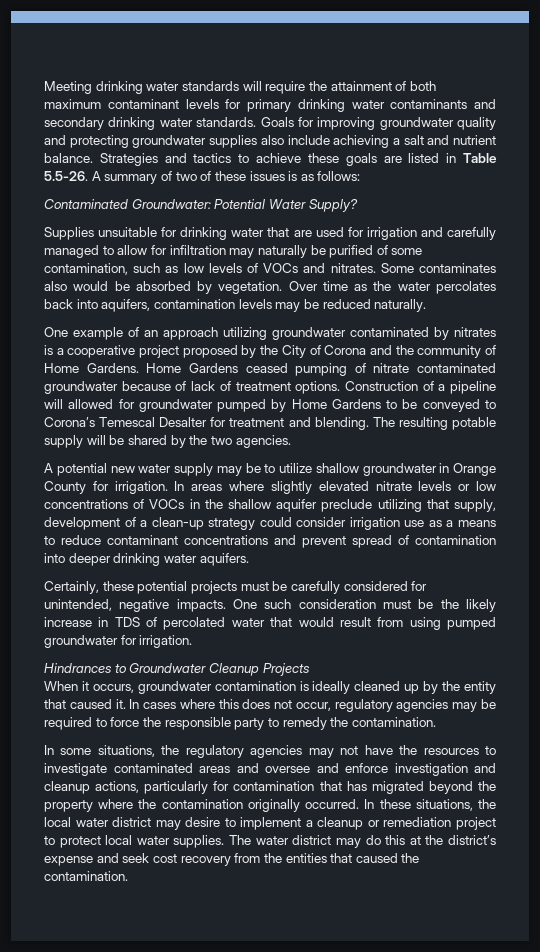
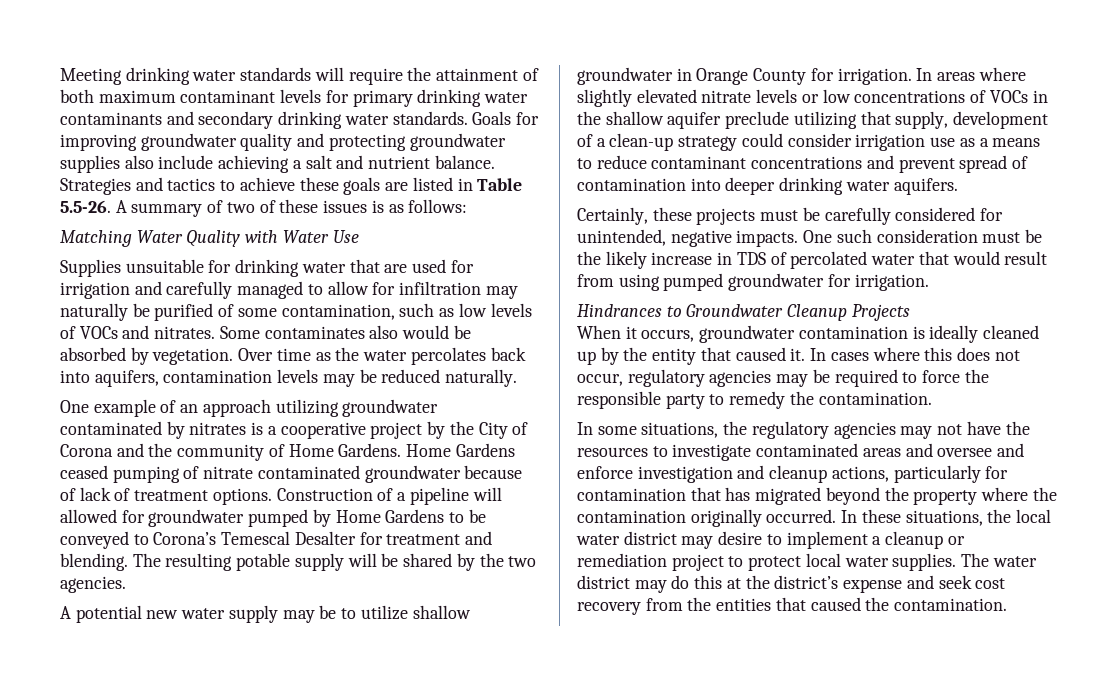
[44,199,358,212] Contaminated Groundwater: Potential Water Supply? -> [60,230,359,247] Matching Water Quality with Water Use
[182,345,238,358] proposed -> (423, 430) none
[137,581,188,594] potential -> (692, 214) none

